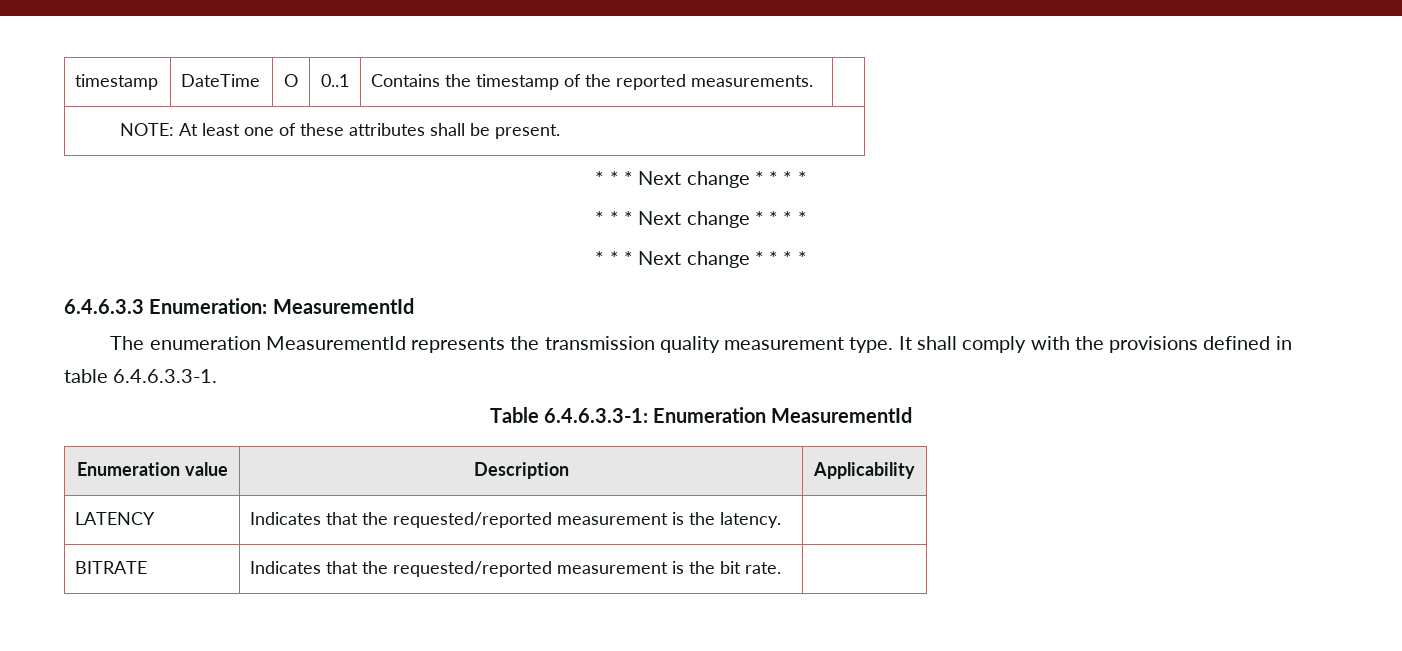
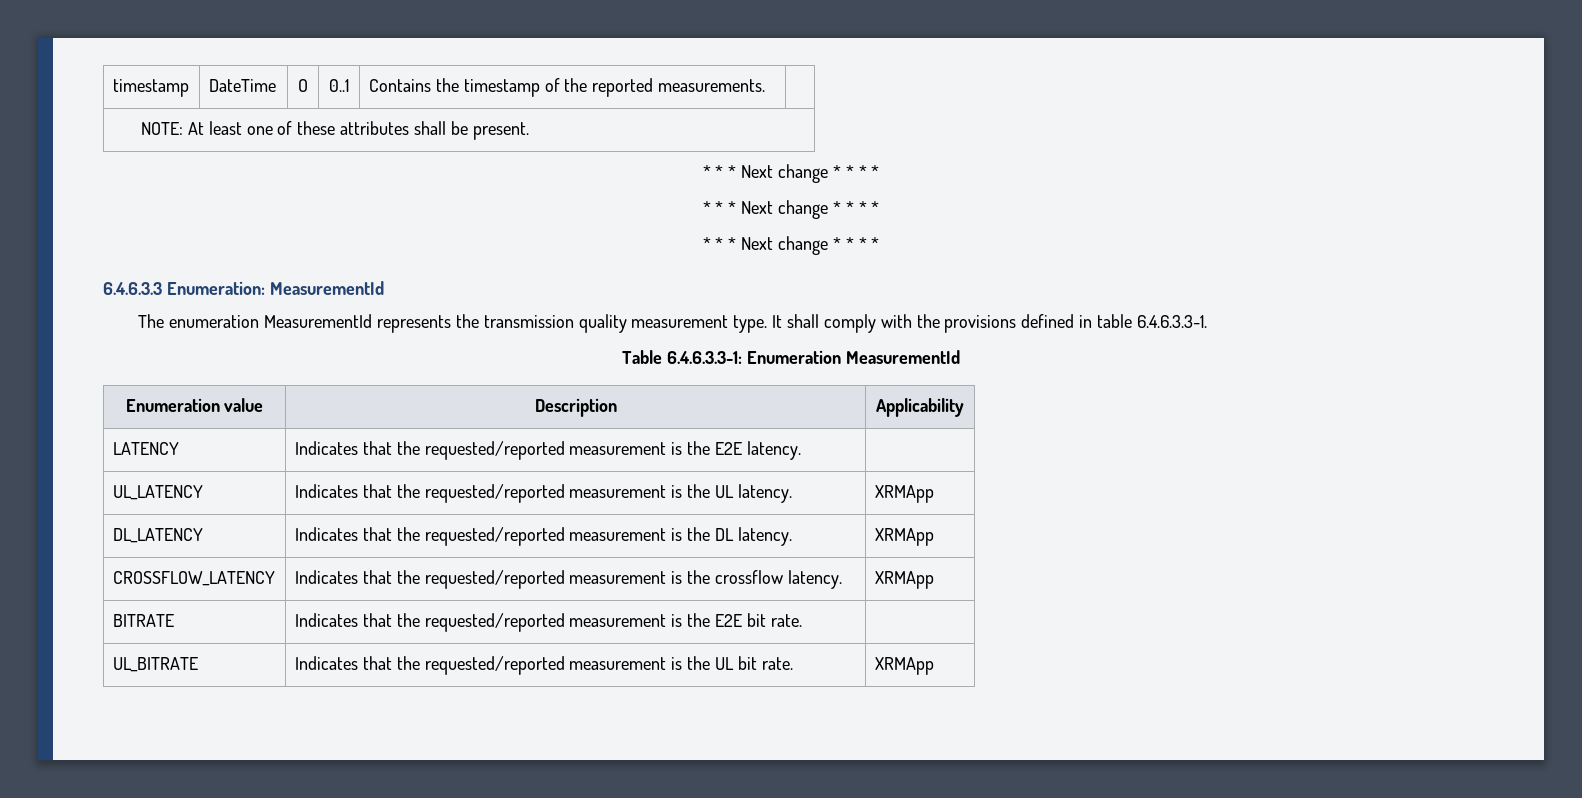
[720,512,782,528] latency. | -> [715,441,801,460] [112,485,203,500] [294,484,792,503] [874,485,934,503] [112,528,203,543] [294,527,792,546] [874,528,934,546] [112,571,275,586] [294,570,842,589] [874,571,934,589] E2E latency. | // UL_LATENCY | Indicates that the requested/reported measurement is the UL latency. | XRMApp // DL_LATENCY | Indicates that the requested/reported measurement is the DL latency. | XRMApp // CROSSFLOW_LATENCY | Indicates that the requested/reported measurement is the crossflow latency. | XRMApp
[720,561,782,574] bit rate. | -> [715,613,802,627] [112,657,198,672] [294,656,793,675] [874,657,934,675] E2E bit rate. | // UL_BITRATE | Indicates that the requested/reported measurement is the UL bit rate. | XRMApp

